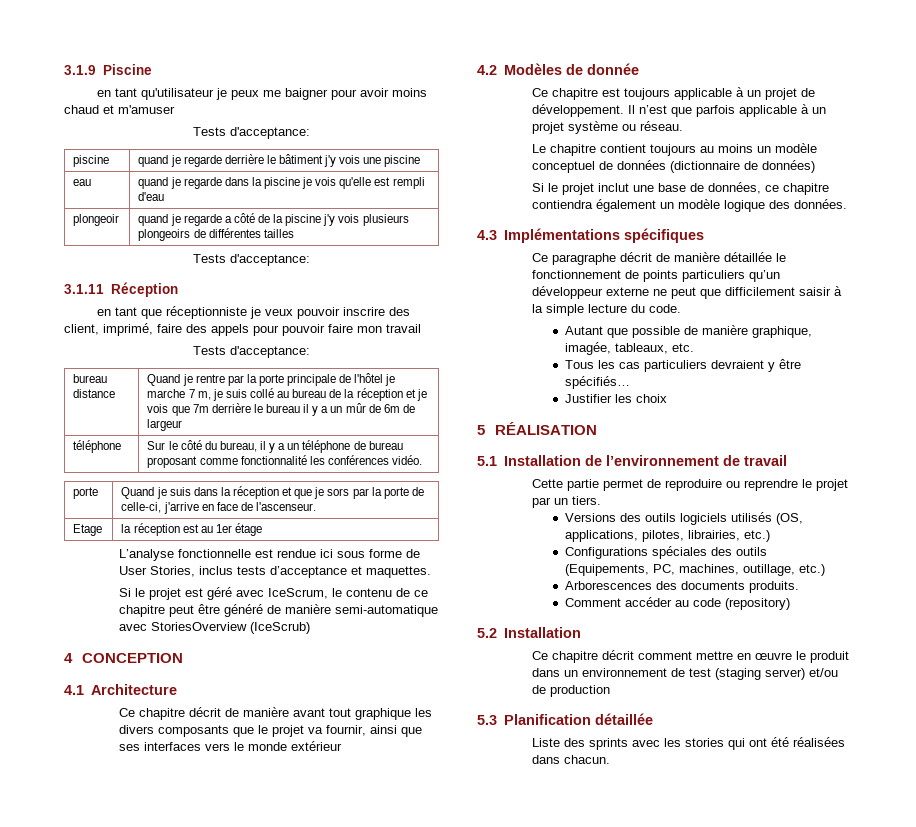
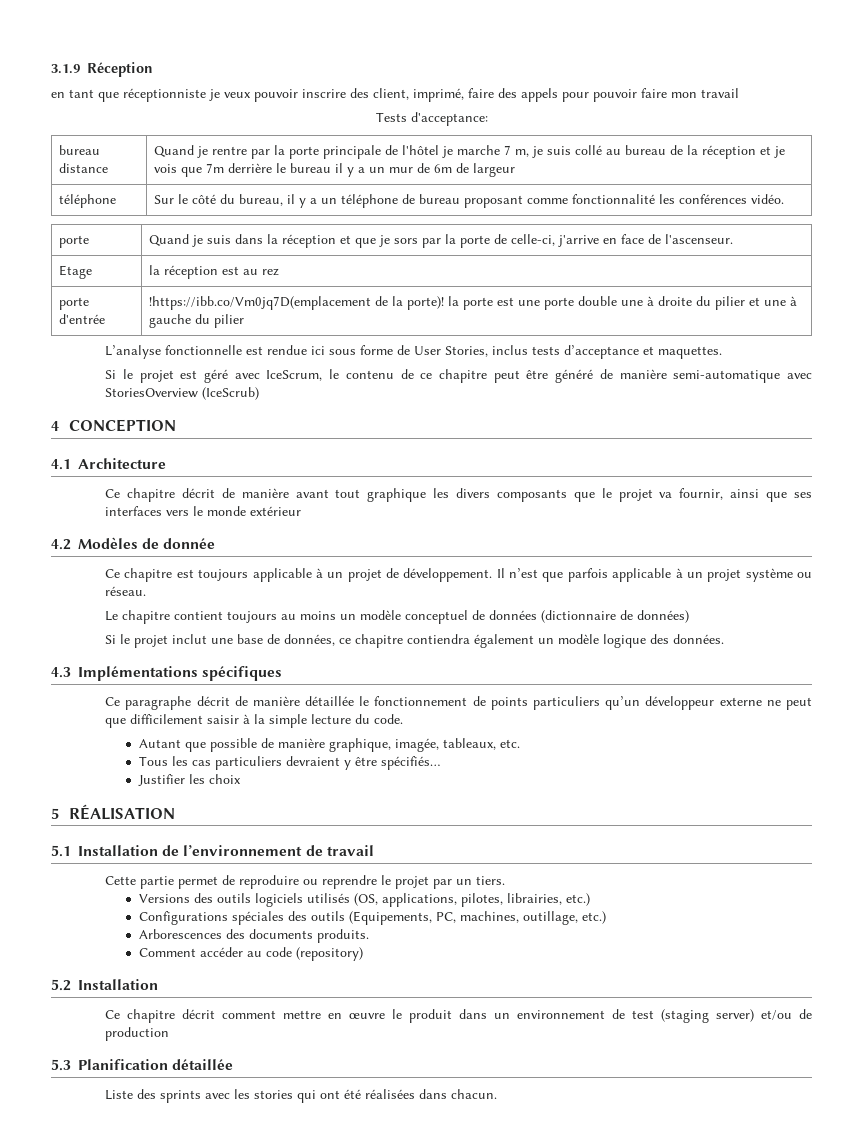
[102,64,152,75] [96,88,427,100] [64,105,175,114] [193,127,310,139] [73,155,110,167] [138,154,421,167] [73,179,92,186] [138,177,425,189] [138,192,165,201] [73,214,120,226] [138,213,409,226] [138,228,294,241] [193,254,310,266] [64,284,104,294] Piscine // en tant qu'utilisateur je peux me baigner pour avoir moins chaud et m'amuser // Tests d'acceptance: // piscine | quand je regarde derrière le bâtiment j'y vois une piscine // eau | quand je regarde dans la piscine je vois qu'elle est rempli d'eau // plongeoir | quand je regarde a côté de la piscine j'y vois plusieurs plongeoirs de différentes tailles // Tests d'acceptance: // 3.1.11 -> (80, 69) none
[345,403,366,413] mûr -> [388,167,413,173] mur
[215,523,262,536] 1er étage -> [261,268,279,276] [58,297,89,310] [58,314,105,324] [148,296,797,310] [148,314,244,328] rez // porte d'entrée | !https://ibb.co/Vm0jq7D(emplacement de la porte)! la porte est une porte double une à droite du pilier et une à gauche du pilier

